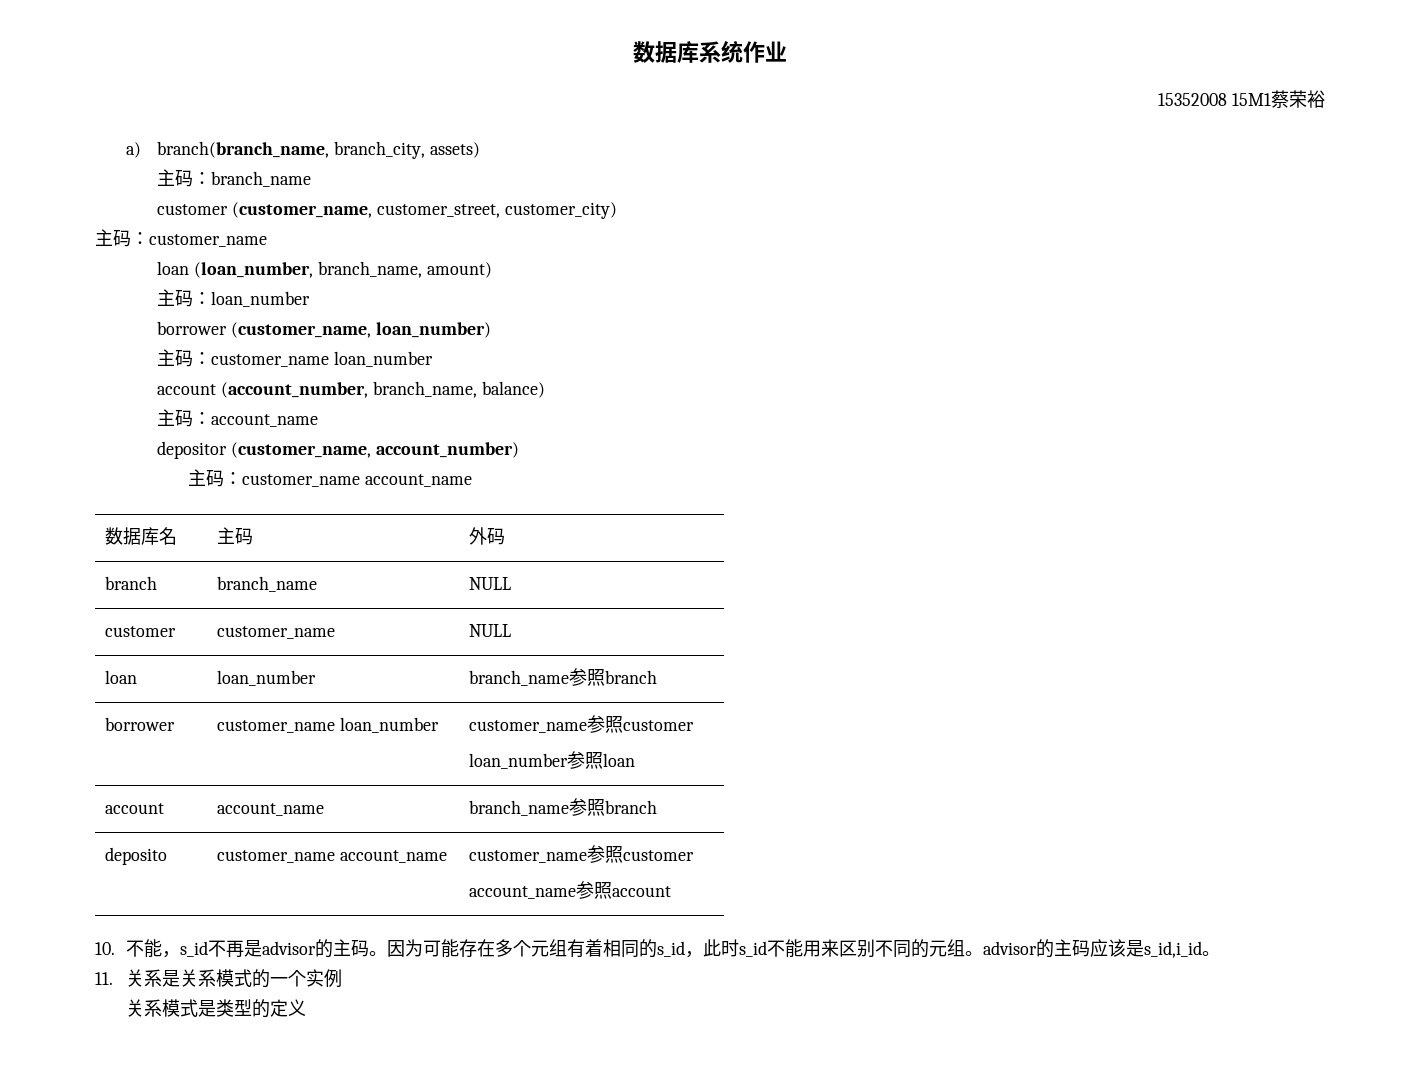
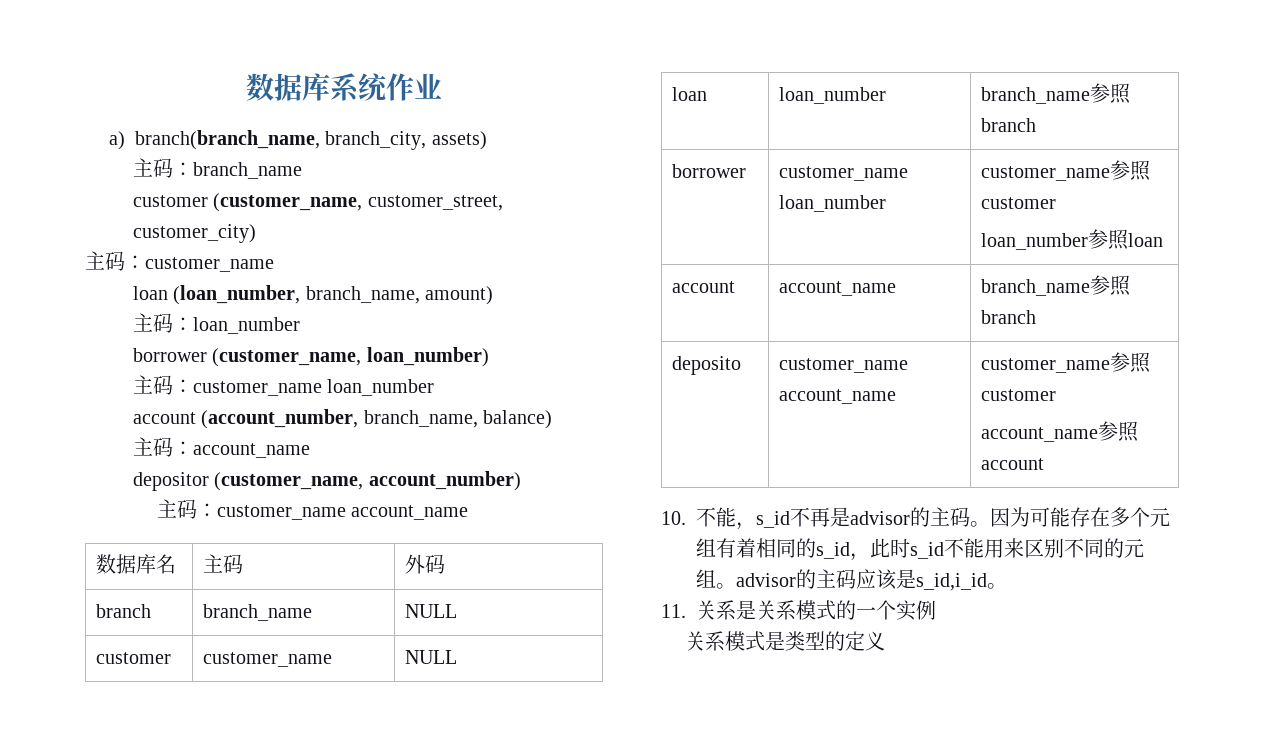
[1158,90,1325,108] // 15352008 15M1蔡荣裕 -> (442, 86) none

